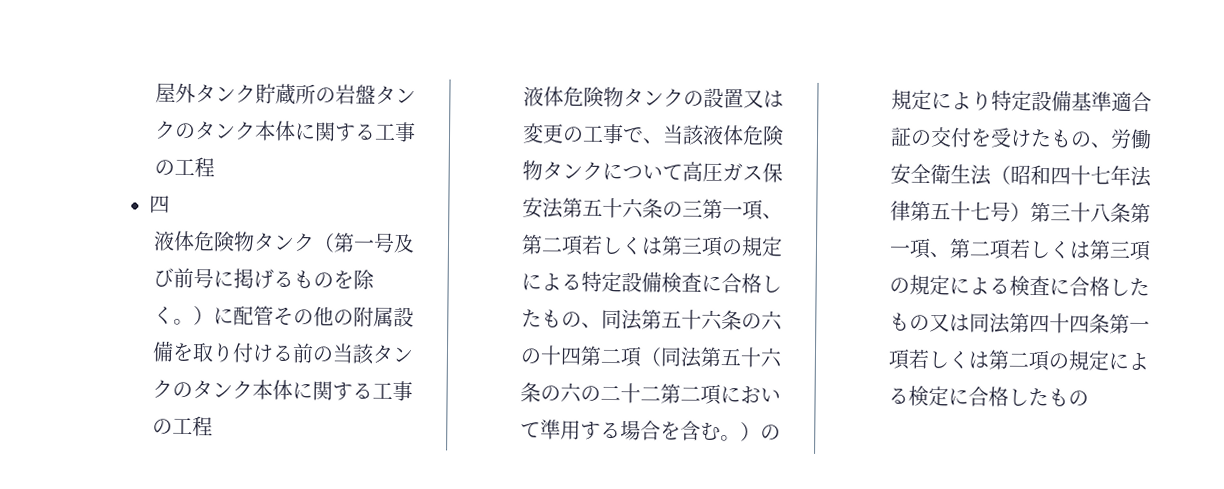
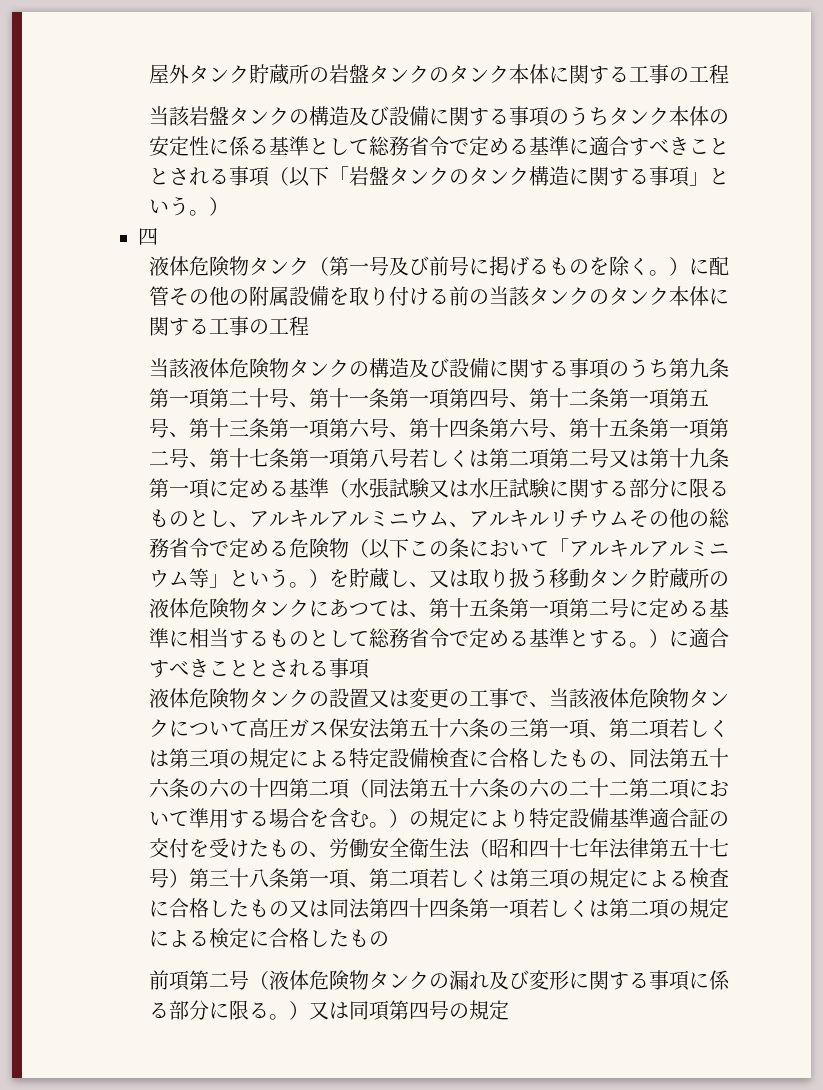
(215, 167) none -> [148,106,729,127] [148,136,729,157] [148,166,729,187] [148,196,229,216] // 当該岩盤タンクの構造及び設備に関する事項のうちタンク本体の安定性に係る基準として総務省令で定める基準に適合すべきこととされる事項（以下「岩盤タンクのタンク構造に関する事項」という。）
(213, 426) none -> [148,358,729,379] [148,388,709,409] [148,418,729,439] [148,448,729,469] [148,478,729,499] [148,508,730,528] [148,538,729,559] [148,568,729,589] [148,598,729,619] [148,628,729,648] [148,658,369,679] // 当該液体危険物タンクの構造及び設備に関する事項のうち第九条第一項第二十号、第十一条第一項第四号、第十二条第一項第五号、第十三条第一項第六号、第十四条第六号、第十五条第一項第二号、第十七条第一項第八号若しくは第二項第二号又は第十九条第一項に定める基準（水張試験又は水圧試験に関する部分に限るものとし、アルキルアルミニウム、アルキルリチウムその他の総務省令で定める危険物（以下この条において「アルキルアルミニウム等」という。）を貯蔵し、又は取り扱う移動タンク貯蔵所の液体危険物タンクにあつては、第十五条第一項第二号に定める基準に相当するものとして総務省令で定める基準とする。）に適合すべきこととされる事項
(1089, 398) none -> [148,970,730,991] [148,1000,509,1021] // 前項第二号（液体危険物タンクの漏れ及び変形に関する事項に係る部分に限る。）又は同項第四号の規定

